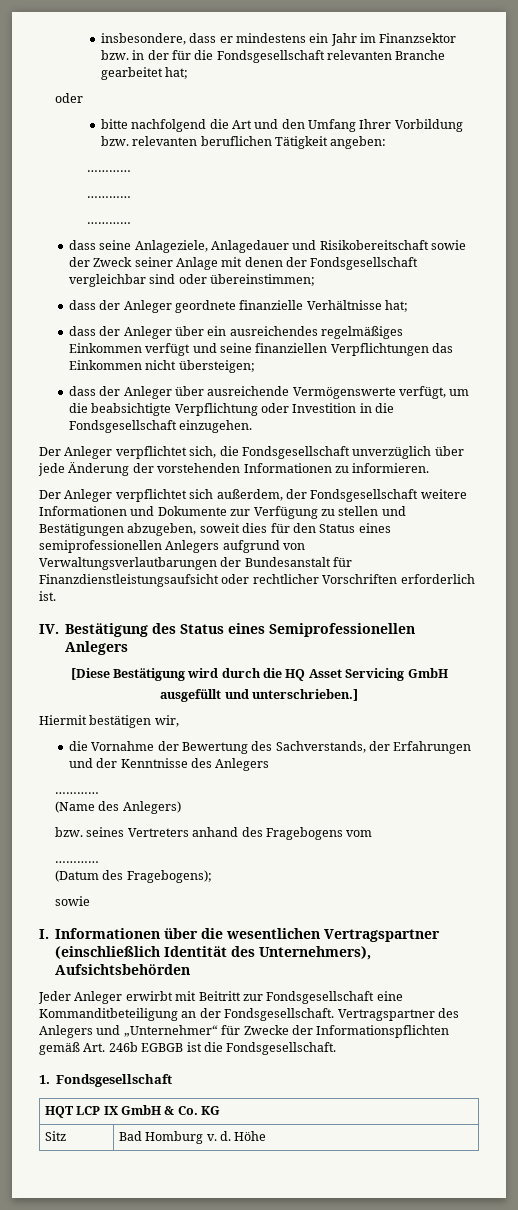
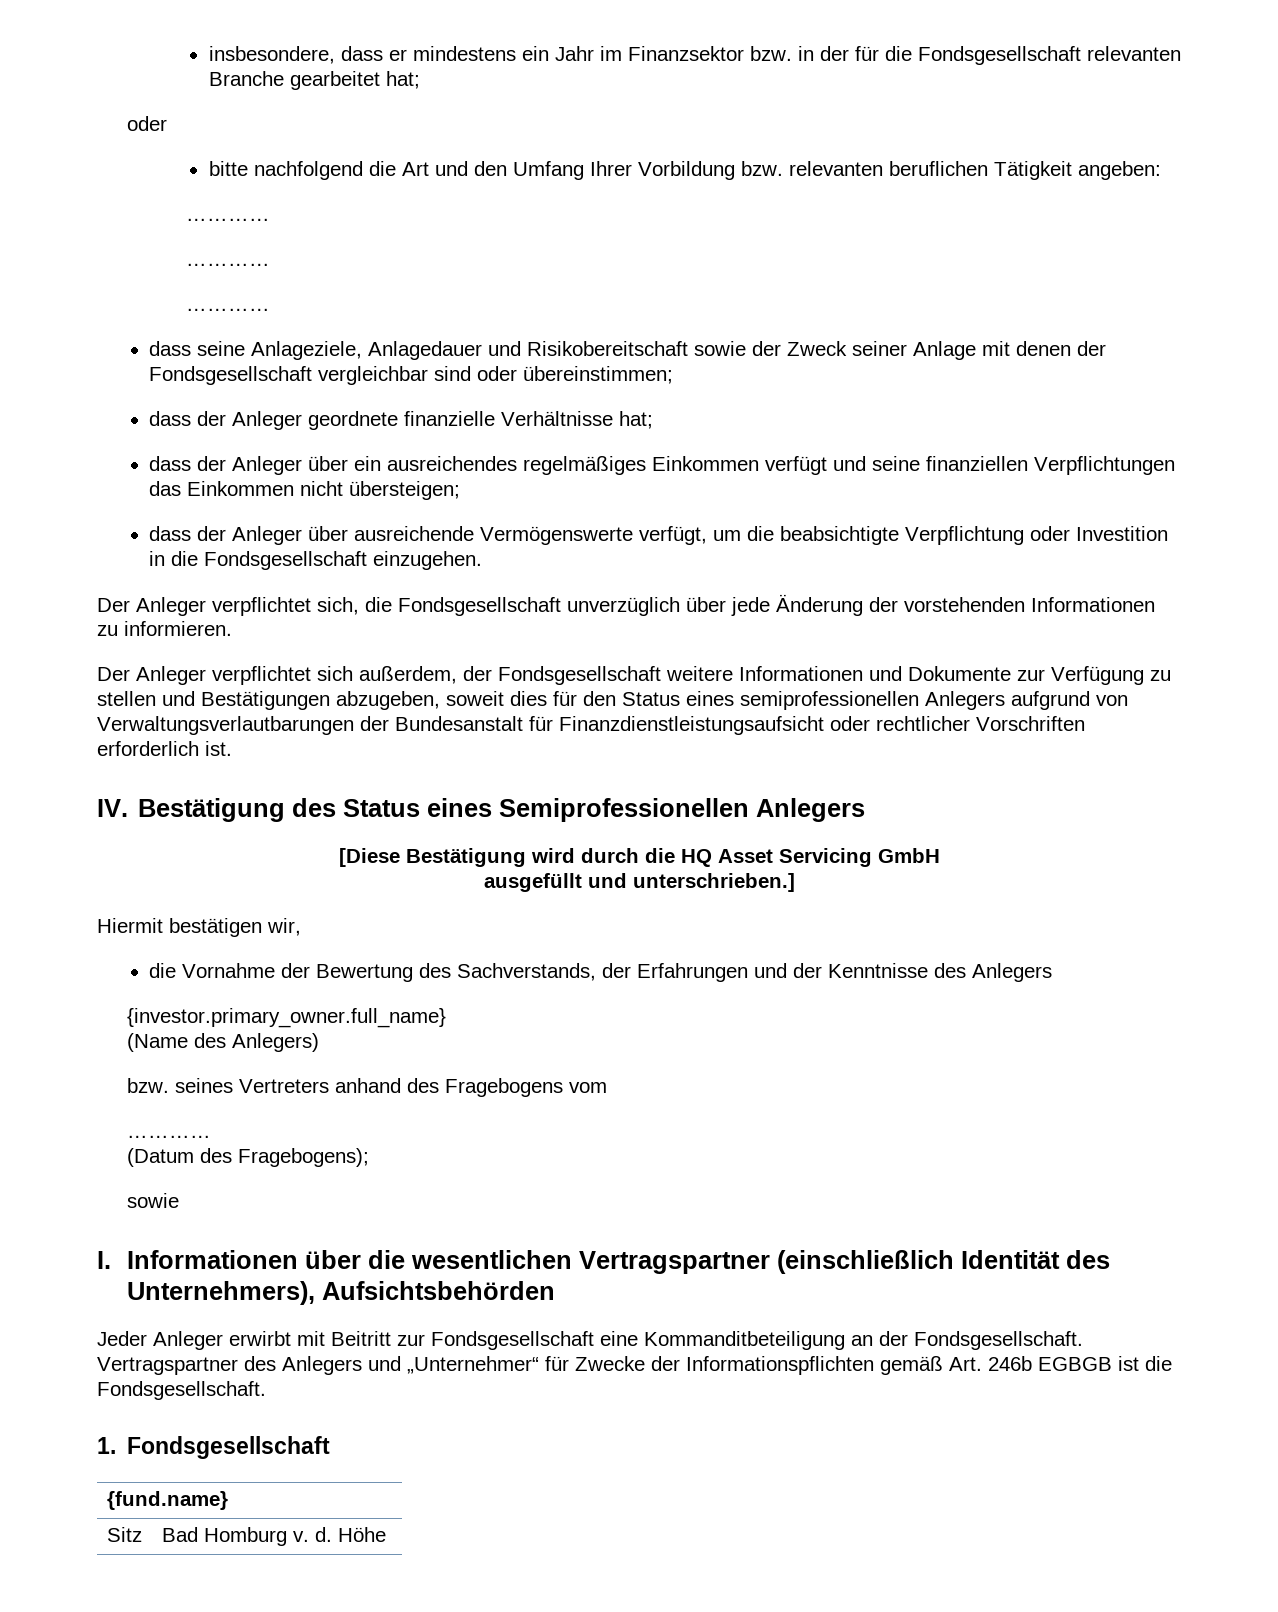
[55,792,100,794] ………… -> [126,1008,446,1028] {investor.primary_owner.full_name}
[44,1105,221,1118] HQT LCP IX GmbH & Co. KG -> [106,1491,228,1510] {fund.name}

